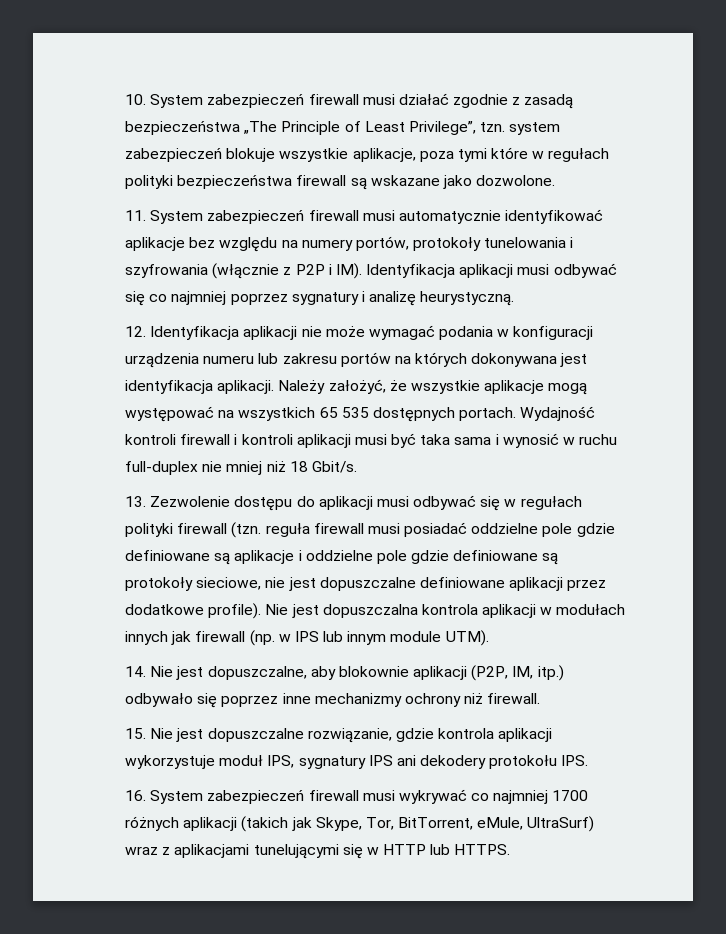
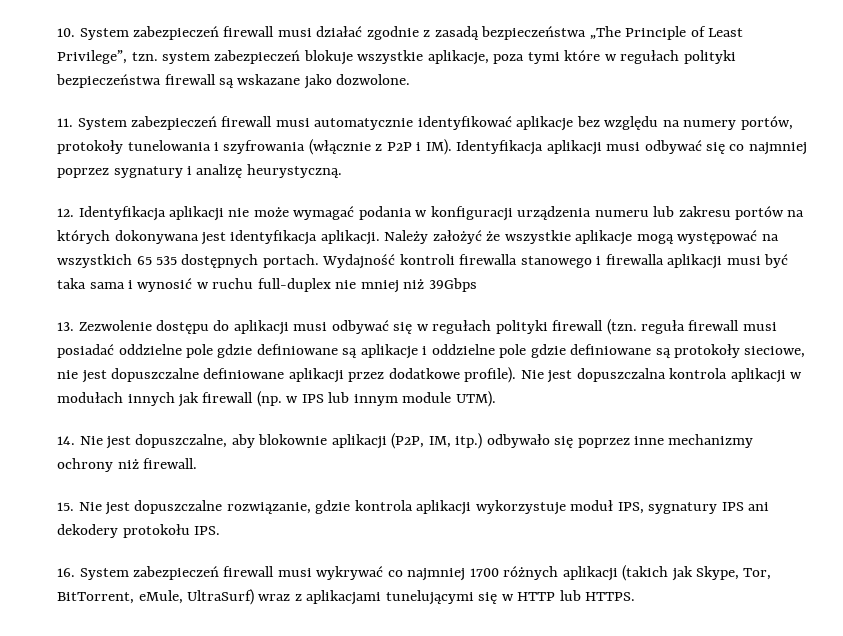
[328,379,386,394] założyć, -> [432,230,482,244] założyć
[180,434,293,445] firewall i kontroli -> [459,254,664,268] firewalla stanowego i firewalla
[289,461,357,473] 18 Gbit/s. -> [428,278,477,292] 39Gbps

